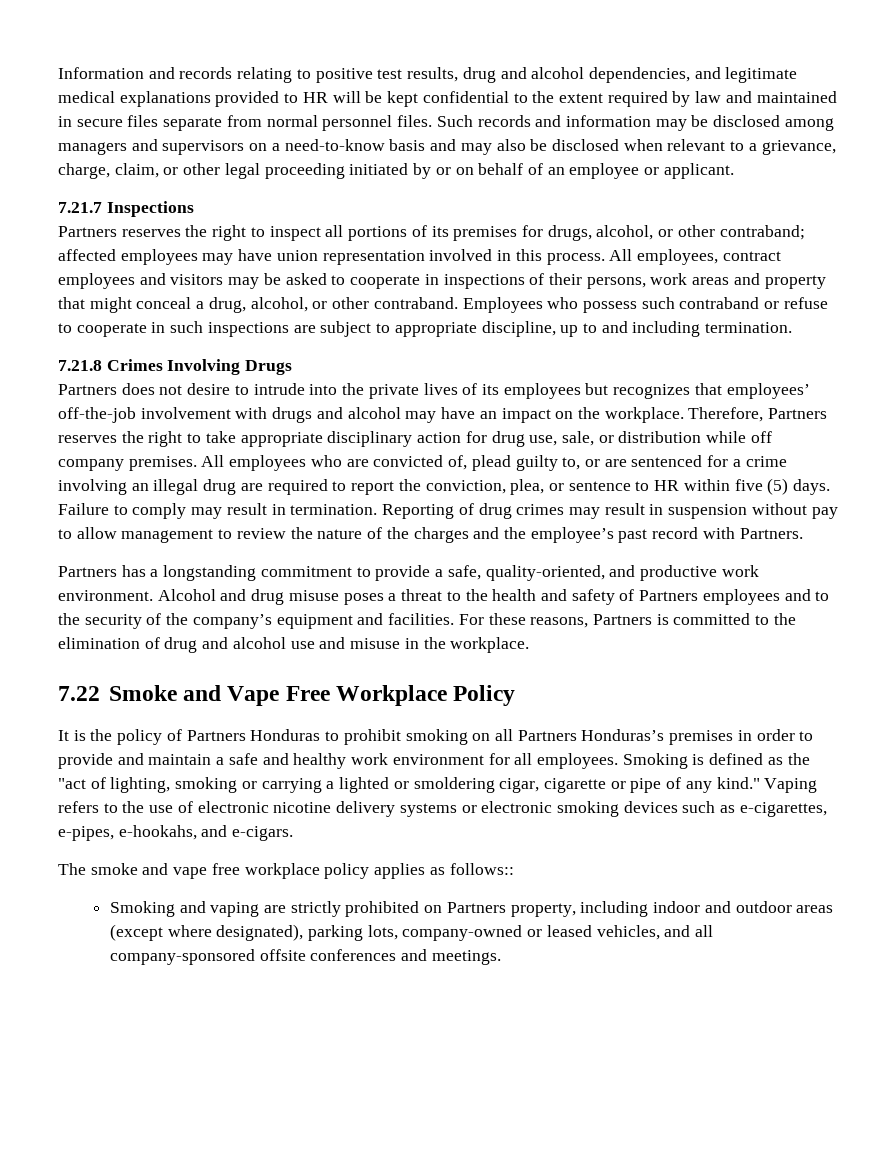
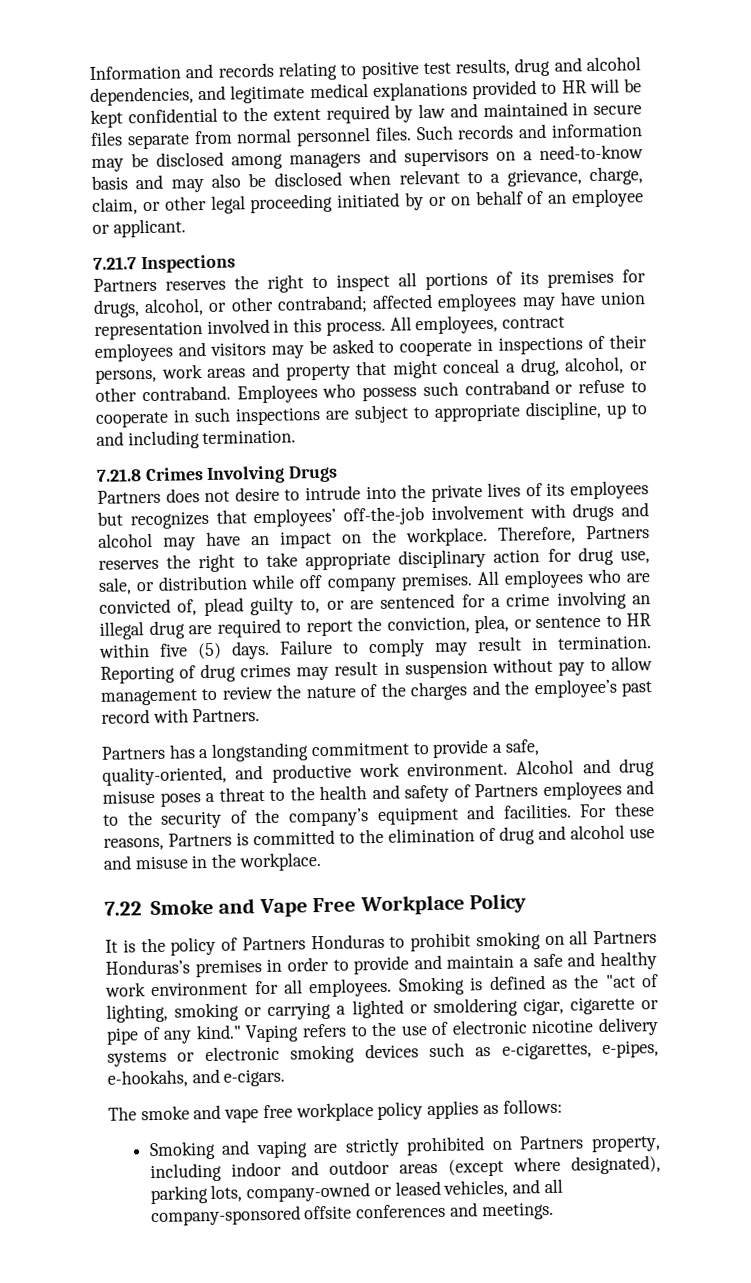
[449,863,514,875] follows:: -> [502,1098,563,1114] follows:

